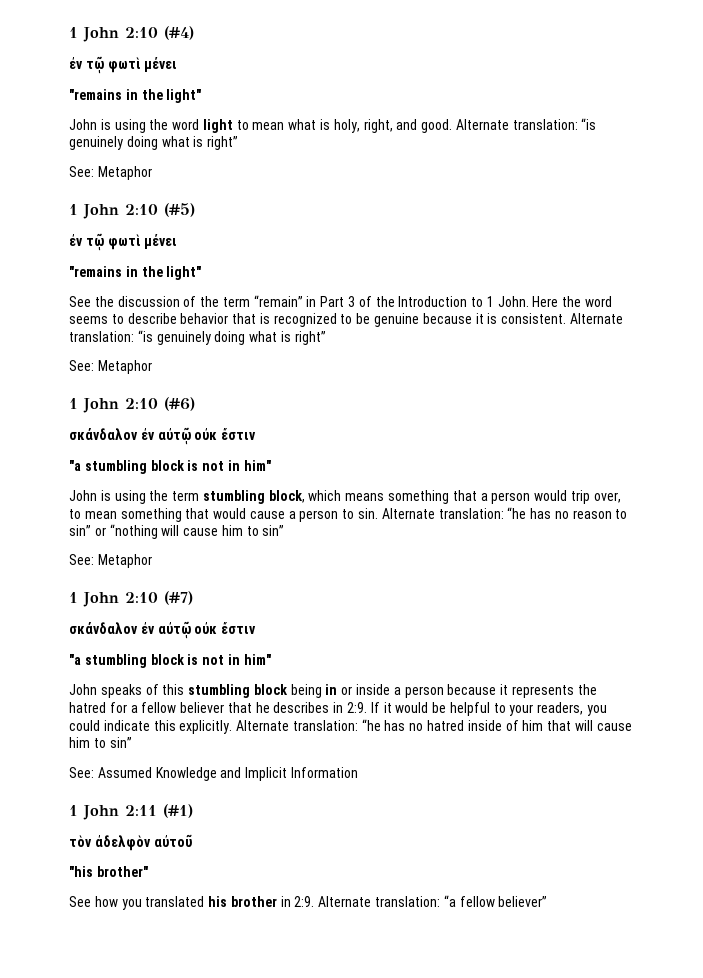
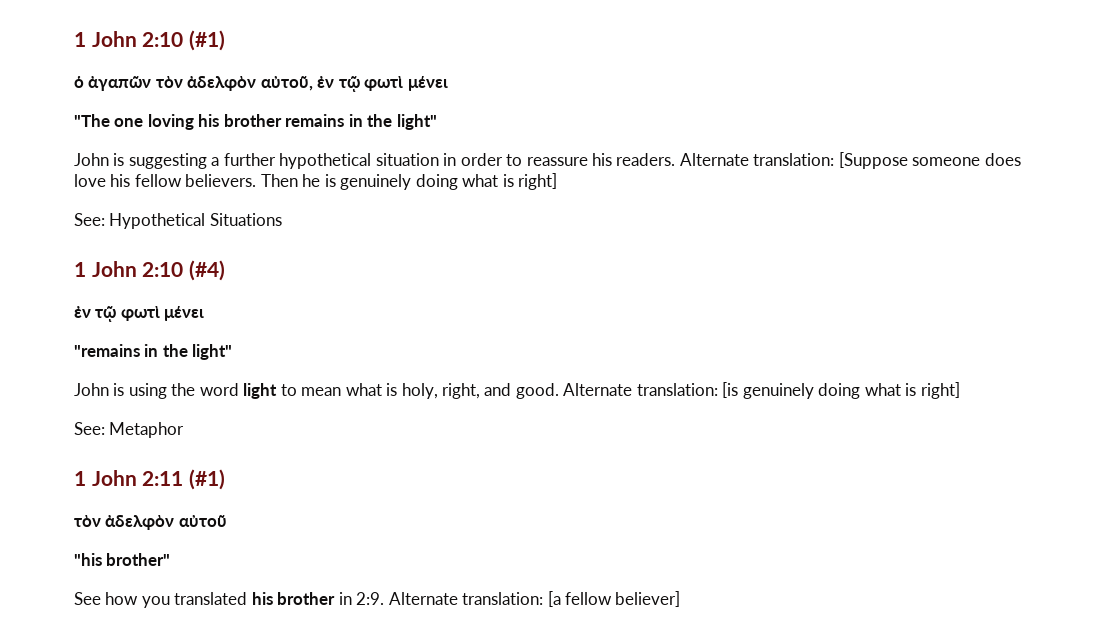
[69,27,158,42] 1 John 2:10 -> [74,30,225,51] [74,76,448,92] [74,114,437,130] [74,152,1021,169] [74,173,558,190] [74,213,282,229] [74,261,184,277] 1 John 2:10 (#1) // ὁ ἀγαπῶν τὸν ἀδελφὸν αὐτοῦ, ἐν τῷ φωτὶ μένει // "The one loving his brother remains in the light" // John is suggesting a further hypothetical situation in order to reassure his readers. Alternate translation: [Suppose someone does love his fellow believers. Then he is genuinely doing what is right] // See: Hypothetical Situations // 1 John 2:10
[581,118,597,130] [69,136,239,150] [69,166,152,180] [69,203,195,219] [69,233,178,251] [69,266,202,280] [69,295,613,307] [69,313,623,327] [69,330,326,345] [69,360,152,374] [69,397,195,413] [69,427,257,445] [69,460,271,474] [69,490,621,504] [69,507,628,522] [69,524,285,539] [69,554,152,568] [69,591,193,607] [69,621,257,639] [69,654,271,668] [69,684,597,698] [69,702,608,716] [69,719,632,734] [69,737,132,748] [69,767,358,781] “is genuinely doing what is right” // See: Metaphor // 1 John 2:10 (#5) // ἐν τῷ φωτὶ μένει // "remains in the light" // See the discussion of the term “remain” in Part 3 of the Introduction to 1 John. Here the word seems to describe behavior that is recognized to be genuine because it is consistent. Alternate translation: “is genuinely doing what is right” // See: Metaphor // 1 John 2:10 (#6) // σκάνδαλον ἐν αὐτῷ οὐκ ἔστιν // "a stumbling block is not in him" // John is using the term stumbling block, which means something that a person would trip over, to mean something that would cause a person to sin. Alternate translation: “he has no reason to sin” or “nothing will cause him to sin” // See: Metaphor // 1 John 2:10 (#7) // σκάνδαλον ἐν αὐτῷ οὐκ ἔστιν // "a stumbling block is not in him" // John speaks of this stumbling block being in or inside a person because it represents the hatred for a fellow believer that he describes in 2:9. If it would be helpful to your readers, you could indicate this explicitly. Alternate translation: “he has no hatred inside of him that will cause him to sin” // See: Assumed Knowledge and Implicit Information -> [722,382,960,399] [74,422,185,438] [is genuinely doing what is right] // See: Metaphor
[443,895,548,907] “a fellow believer” -> [547,591,681,607] [a fellow believer]

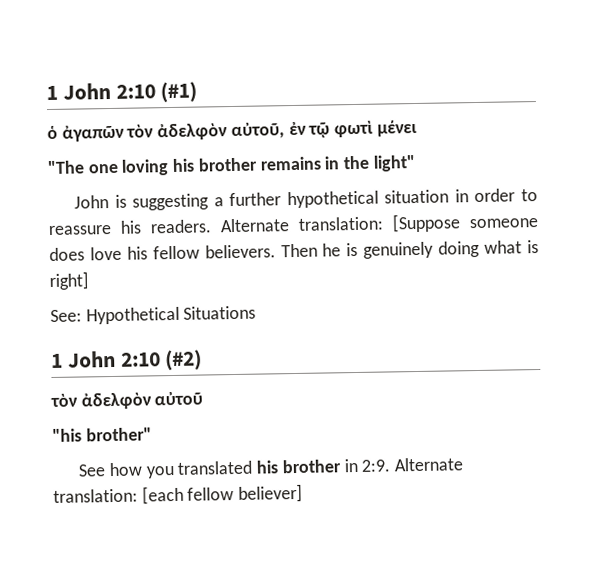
[188,260,225,281] [74,306,205,322] [74,344,233,360] [74,382,960,399] [74,422,185,438] [74,469,225,490] (#4) // ἐν τῷ φωτὶ μένει // "remains in the light" // John is using the word light to mean what is holy, right, and good. Alternate translation: [is genuinely doing what is right] // See: Metaphor // 1 John 2:11 (#1) -> [164,349,203,371] (#2)
[547,591,561,607] [a -> [141,485,184,505] [each

